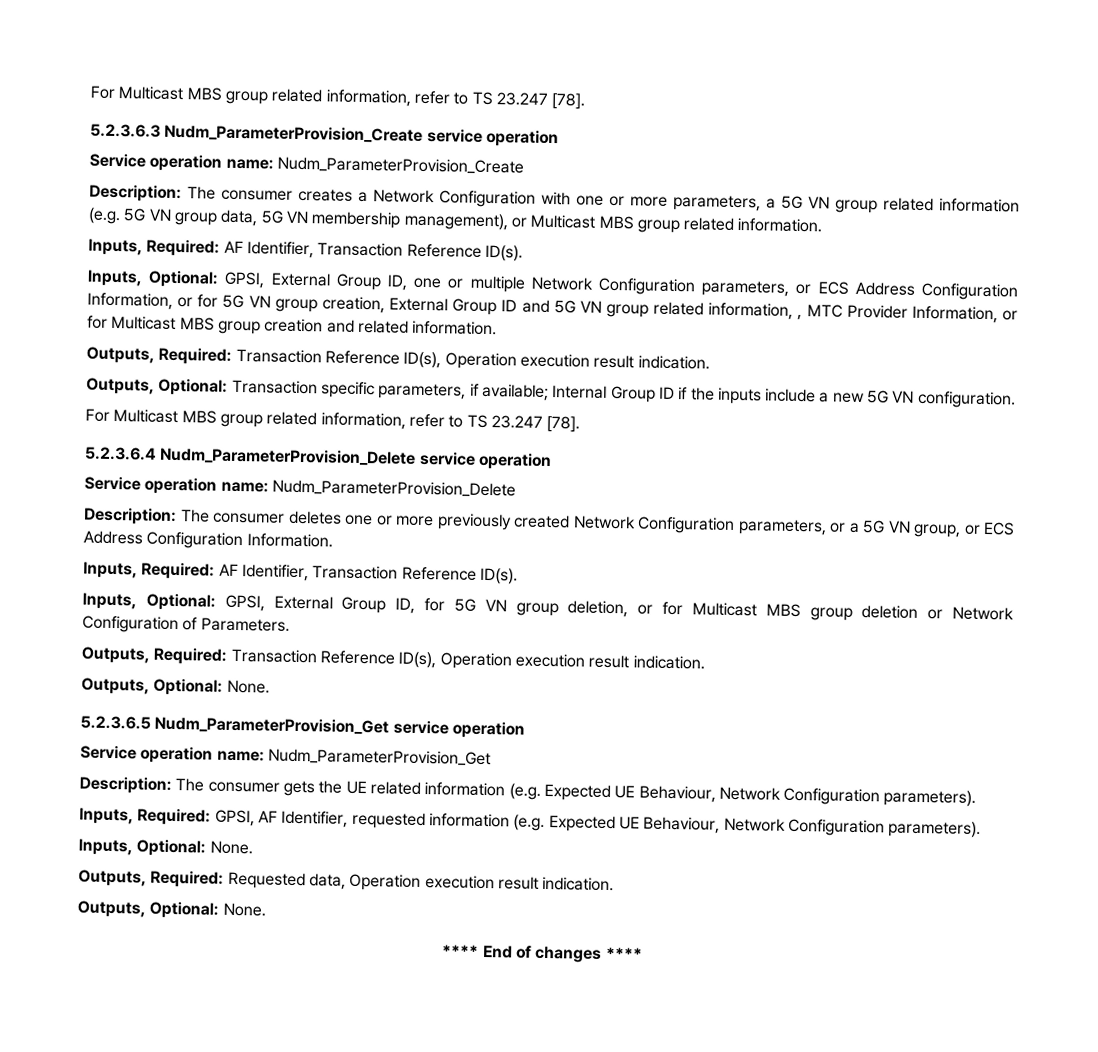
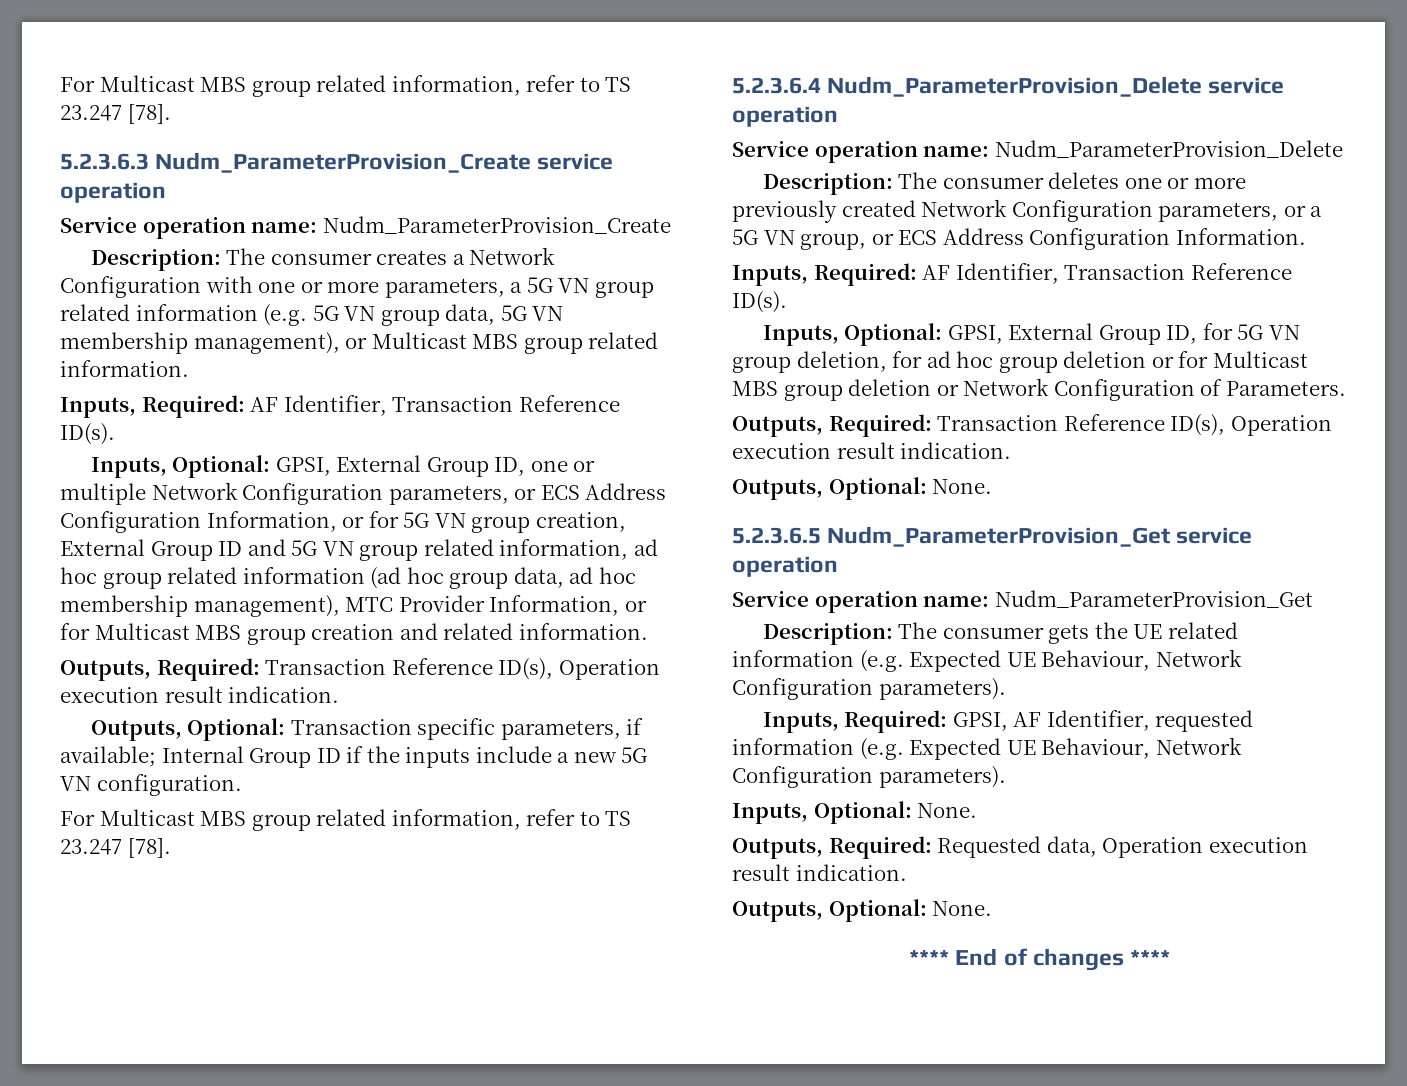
[797,313,803,321] , -> [633,539,658,556] [60,567,636,589] [60,595,340,617] ad hoc group related information (ad hoc group data, ad hoc membership management),
(629, 609) none -> [892,351,1147,373] for ad hoc group deletion

